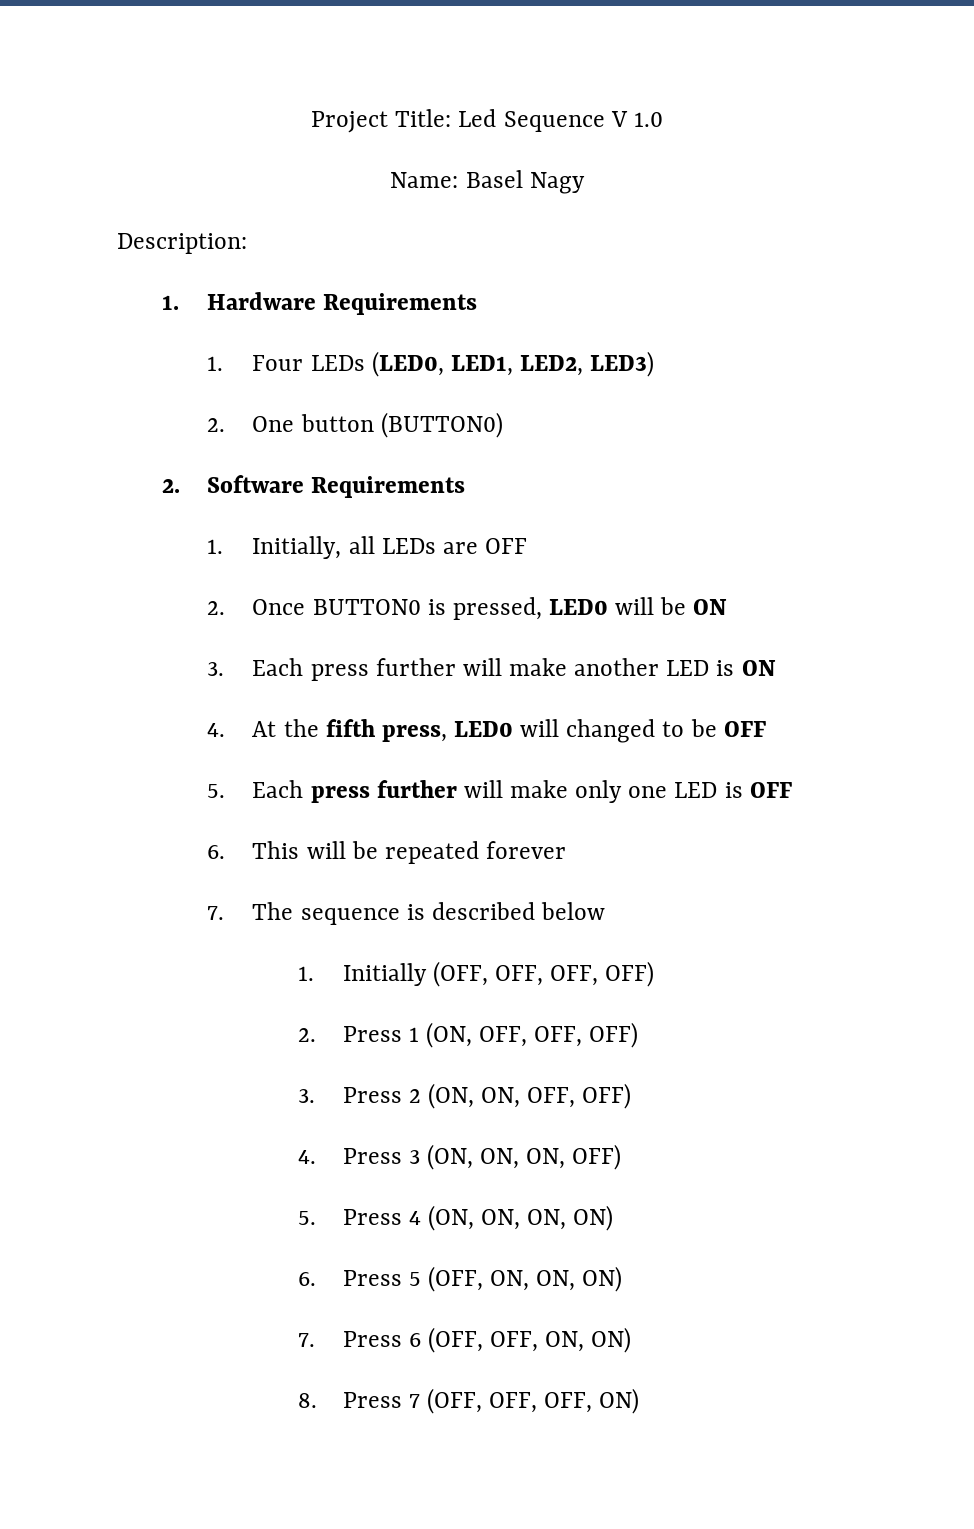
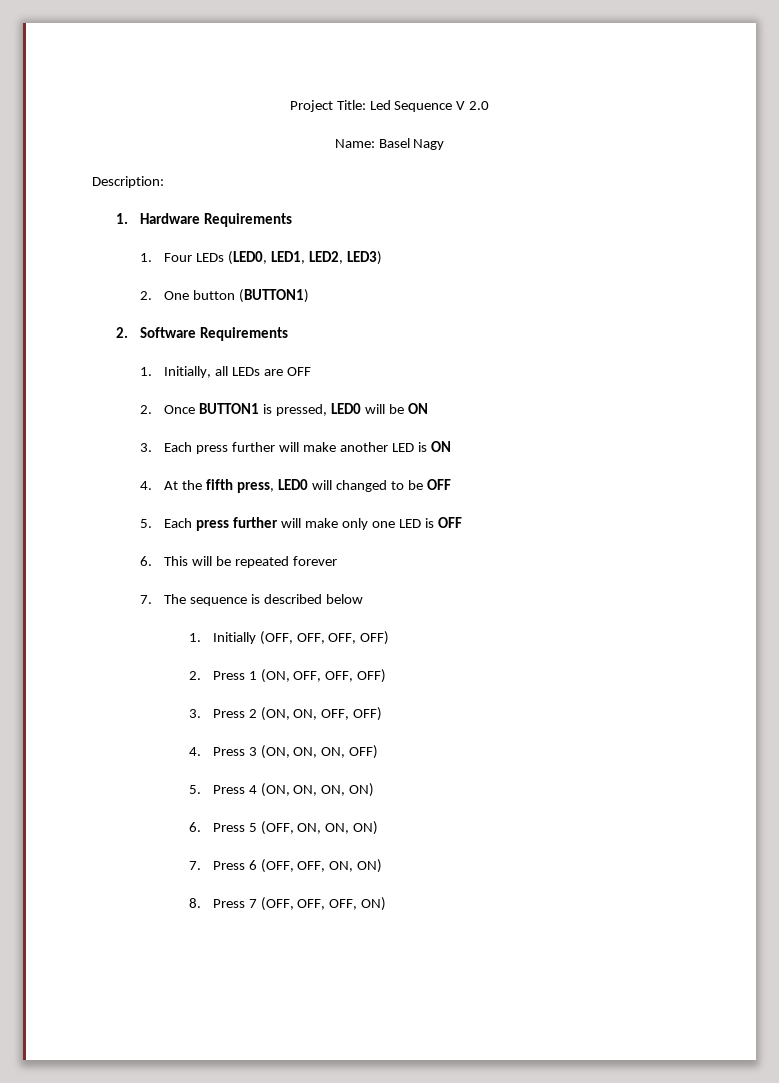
[633,112,663,127] 1.0 -> [469,101,490,110] 2.0
[380,412,503,438] (BUTTON0) -> [239,289,310,303] (BUTTON1)
[312,599,421,615] BUTTON0 -> [199,403,260,414] BUTTON1

